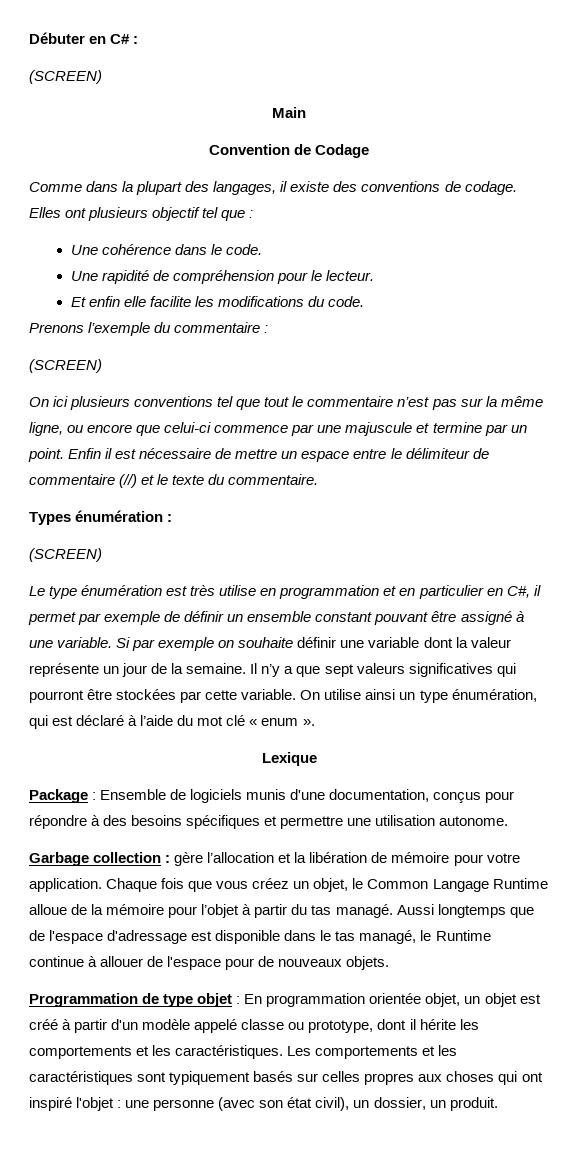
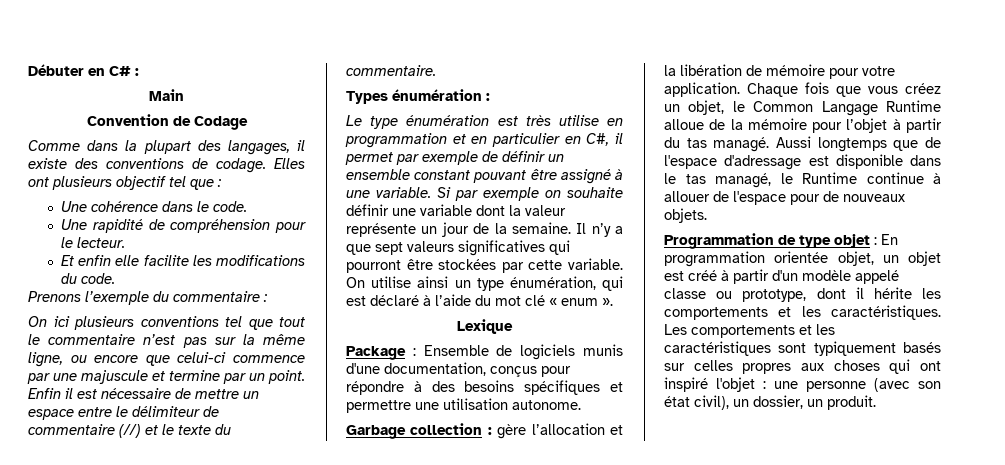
[29,70,102,84] // (SCREEN) -> (139, 72) none
[29,359,102,373] // (SCREEN) -> (267, 298) none
[29,548,102,562] // (SCREEN) -> (490, 97) none

